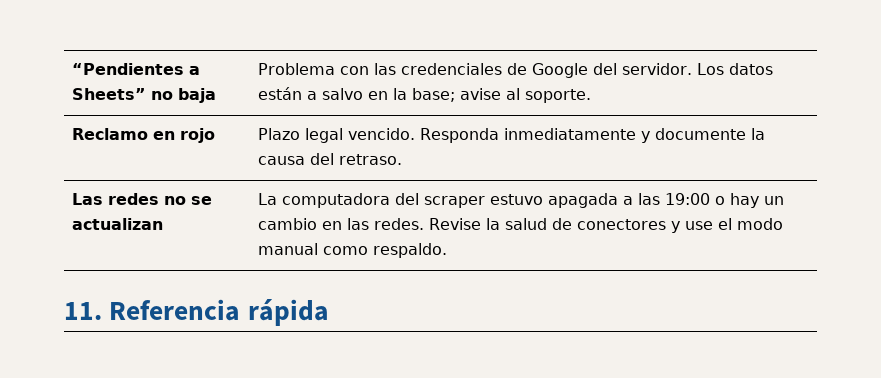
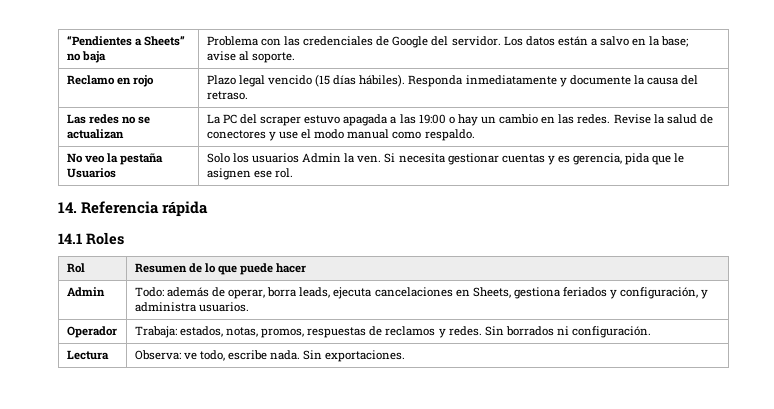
[348,128,416,140] vencido. -> [268,74,406,87] vencido (15 días hábiles).
[282,193,391,208] computadora -> [222,114,237,124] PC
[64,299,329,326] // 11. Referencia rápida -> [66,153,164,165] [66,168,116,178] [206,153,685,165] [206,168,294,180] [58,201,209,217] [58,232,124,245] [66,263,85,273] [134,263,307,275] [66,287,105,297] [134,287,709,299] [134,302,249,312] [66,326,117,338] [134,326,652,338] [66,350,109,360] [134,350,406,362] // No veo la pestaña Usuarios | Solo los usuarios Admin la ven. Si necesita gestionar cuentas y es gerencia, pida que le asignen ese rol. // 14. Referencia rápida // 14.1 Roles // Rol | Resumen de lo que puede hacer // Admin | Todo: además de operar, borra leads, ejecuta cancelaciones en Sheets, gestiona feriados y configuración, y administra usuarios. // Operador | Trabaja: estados, notas, promos, respuestas de reclamos y redes. Sin borrados ni configuración. // Lectura | Observa: ve todo, escribe nada. Sin exportaciones.

